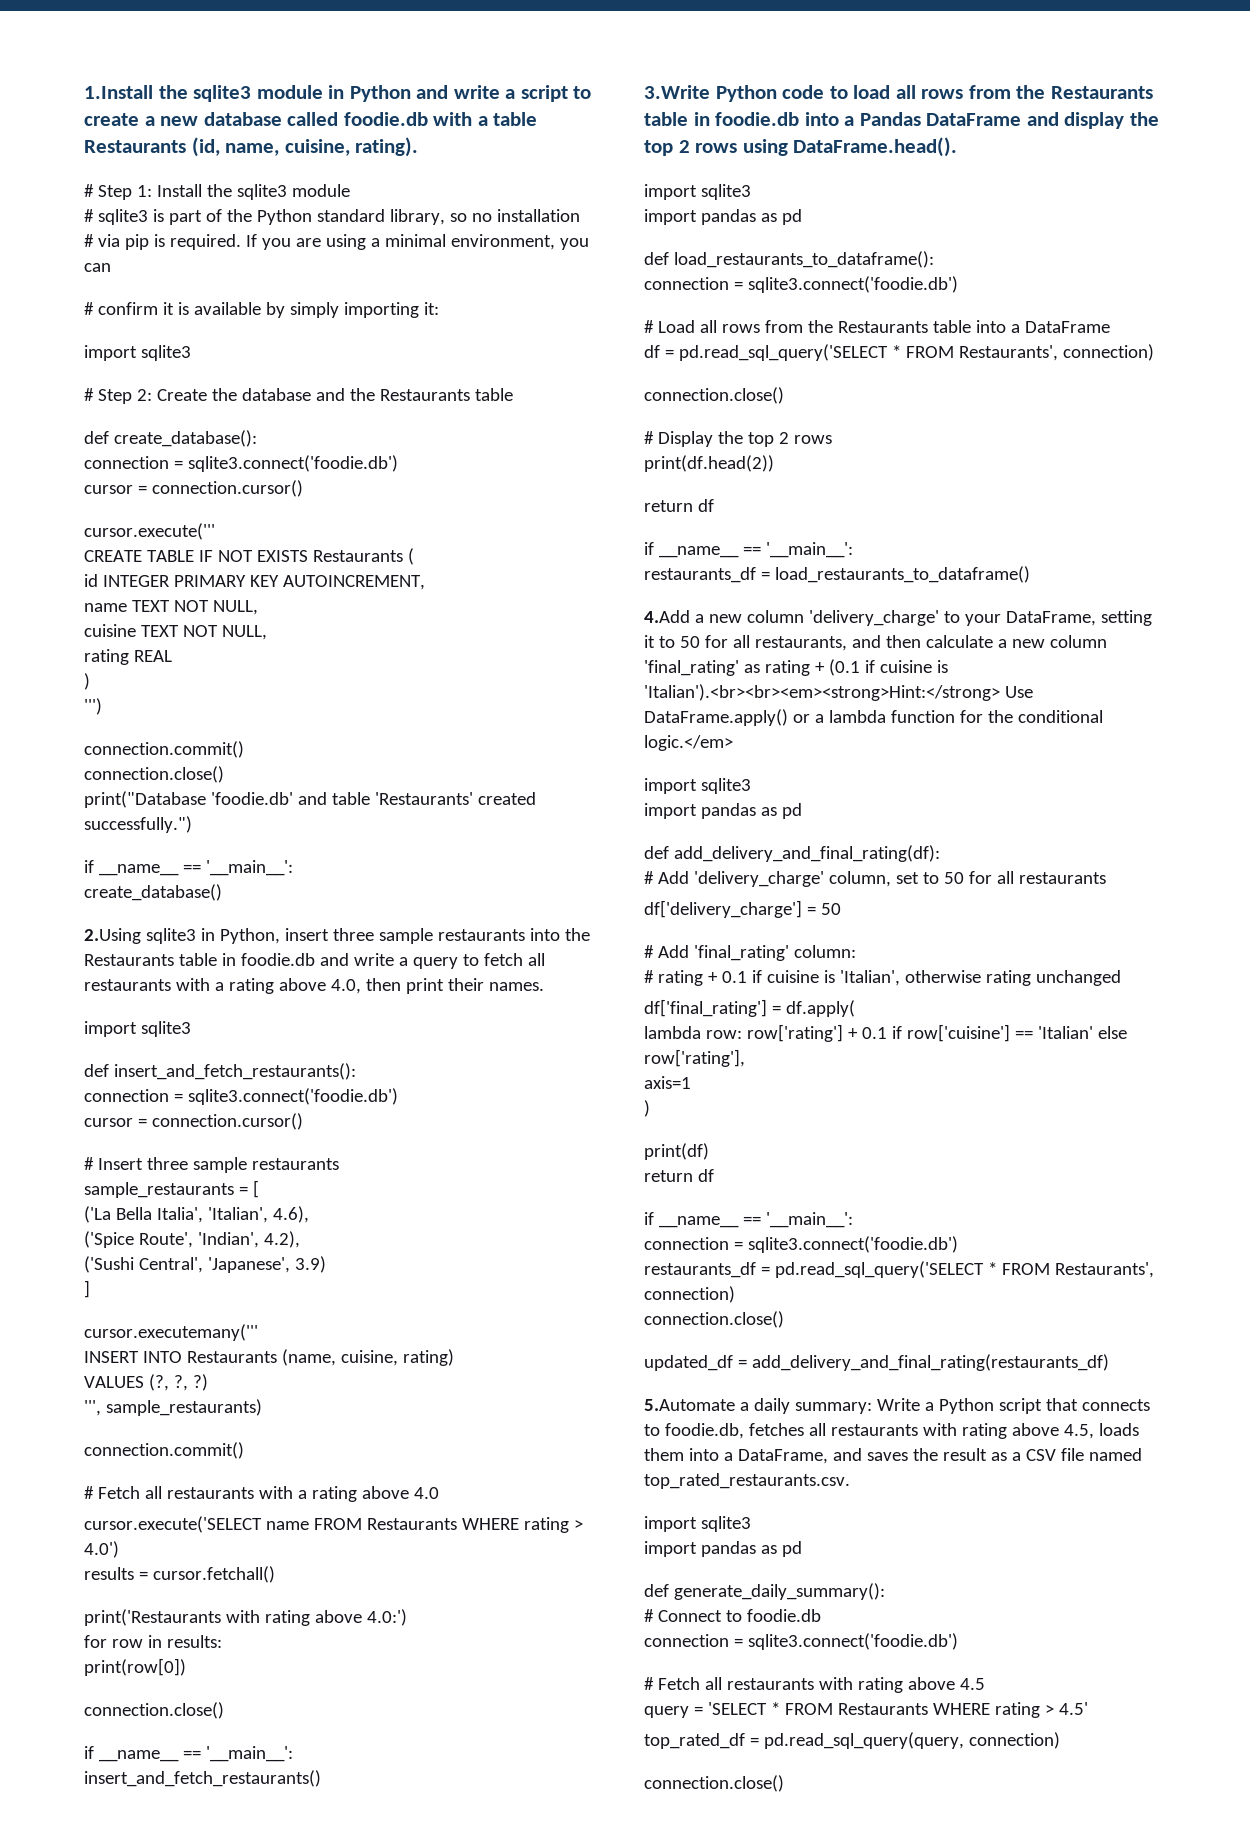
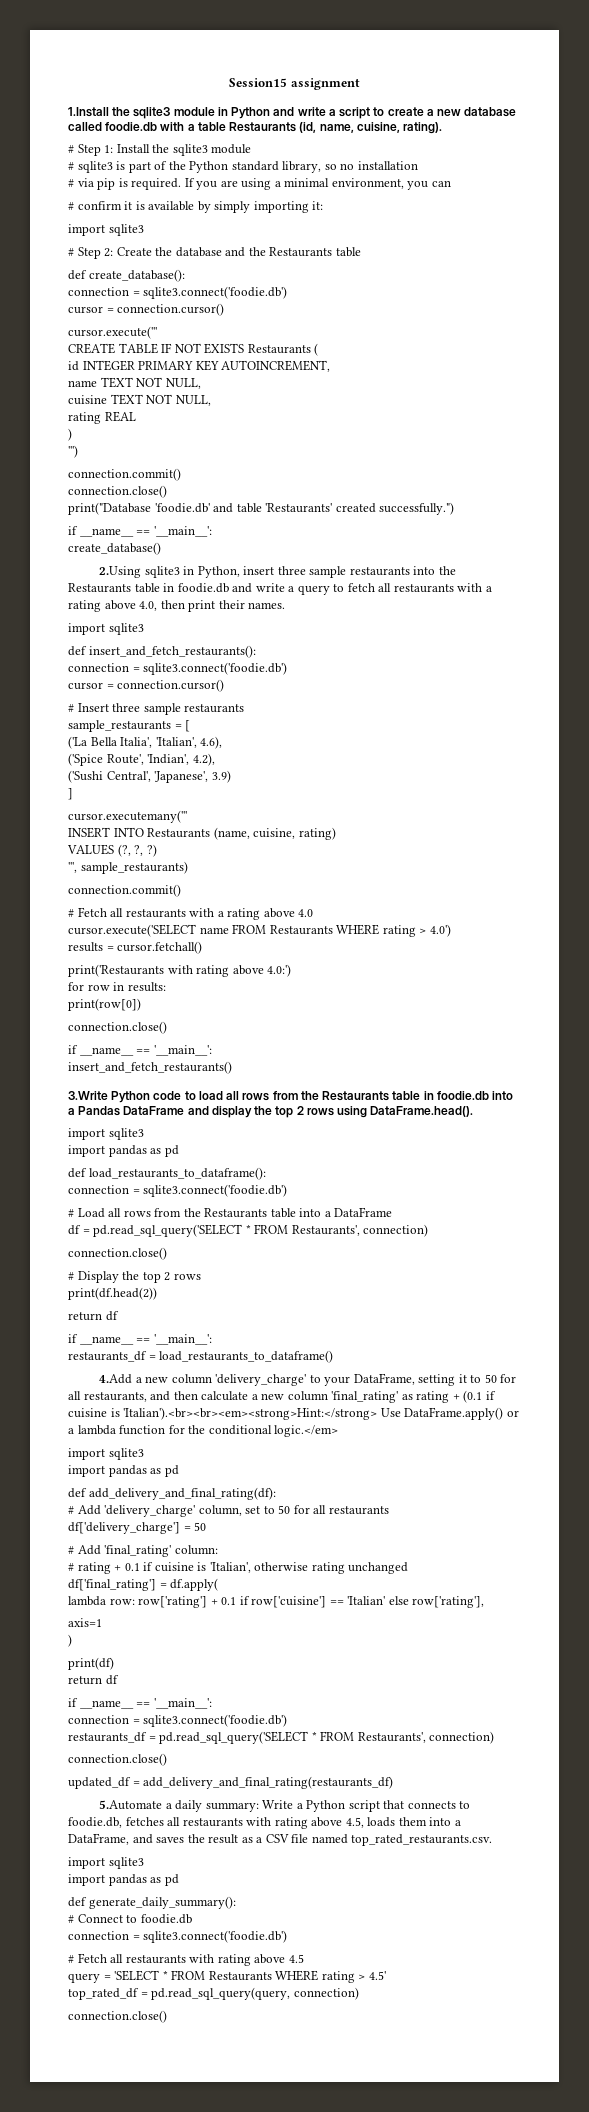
(84, 92) none -> [229,78,360,90] Session15 assignment //

